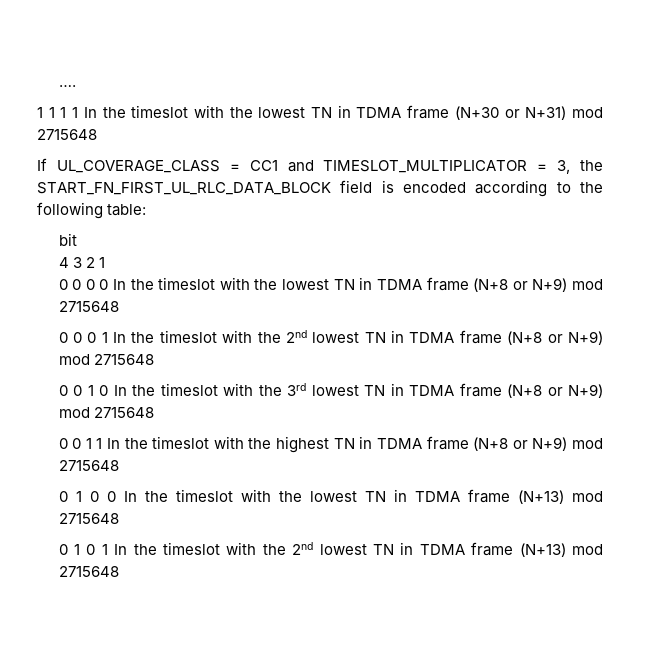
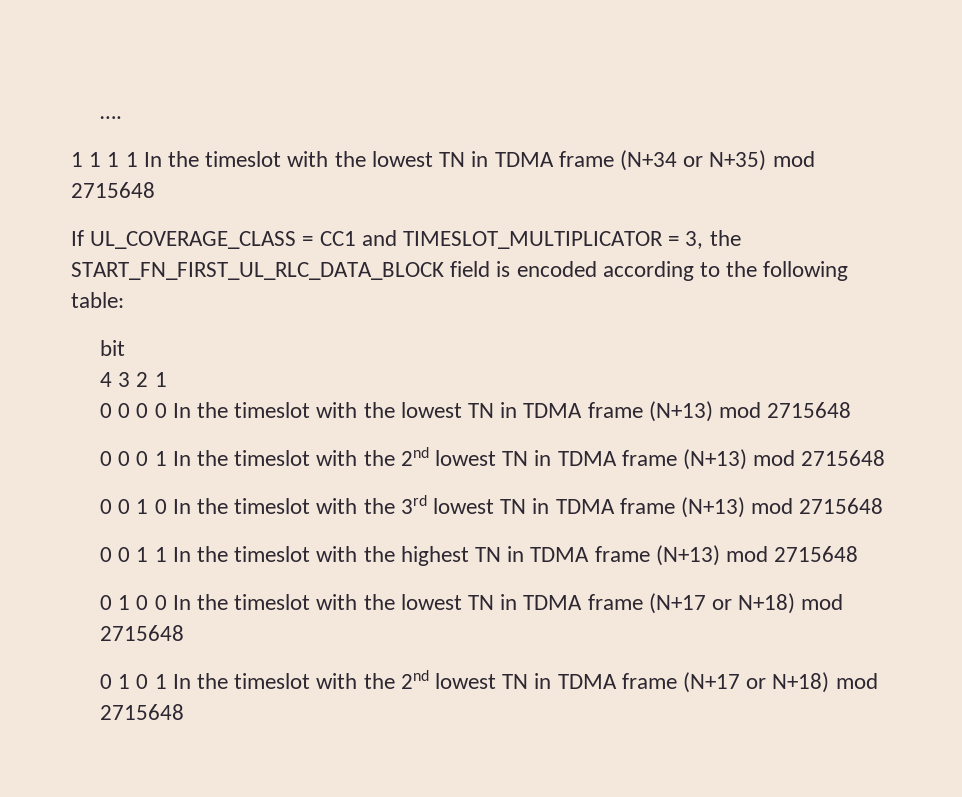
[454,106,567,120] (N+30 or N+31) -> [619,150,767,171] (N+34 or N+35)
[473,278,568,292] (N+8 or N+9) -> [648,401,713,422] (N+13)
[507,331,603,345] (N+8 or N+9) -> [683,449,748,470] (N+13)
[507,384,603,398] (N+8 or N+9) -> [681,497,746,518] (N+13)
[473,437,568,451] (N+8 or N+9) -> [655,545,720,566] (N+13)
[517,490,564,504] (N+13) -> [648,593,796,614] (N+17 or N+18)
[519,543,566,557] (N+13) -> [683,672,830,693] (N+17 or N+18)

